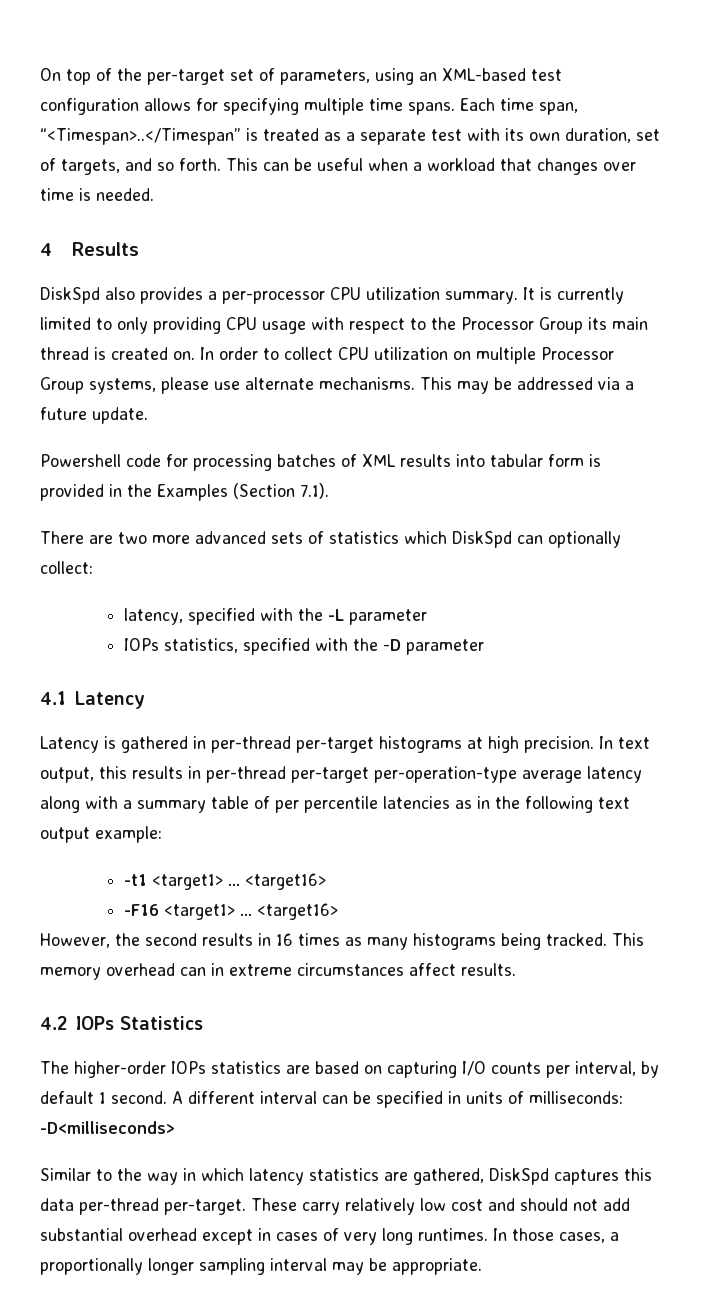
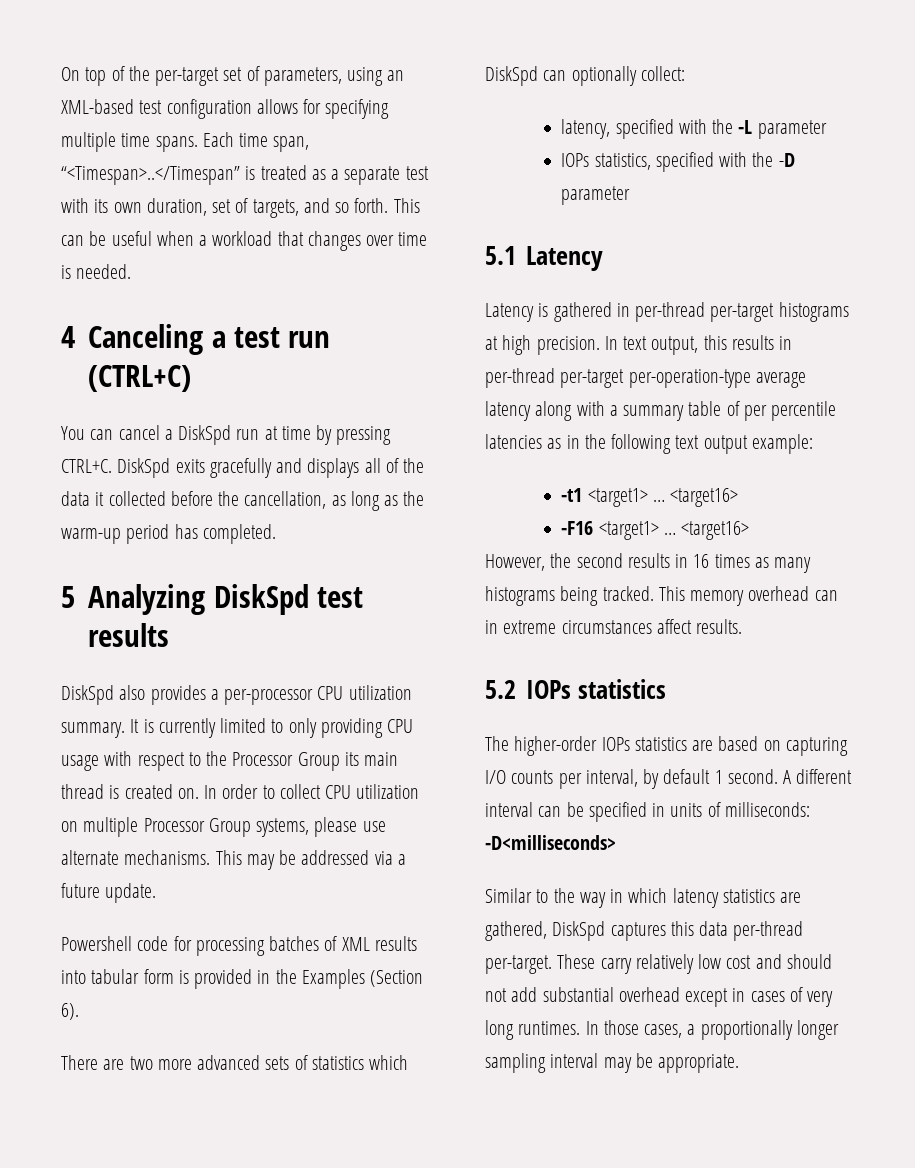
[72,242,140,256] Results -> [88,324,331,355] [88,365,192,392] [61,425,392,445] [61,458,425,478] [61,491,425,511] [61,524,276,544] [61,584,363,615] [88,623,170,647] Canceling a test run (CTRL+C) // You can cancel a DiskSpd run at time by pressing CTRL+C. DiskSpd exits gracefully and displays all of the data it collected before the cancellation, as long as the warm-up period has completed. // 5 Analyzing DiskSpd test results
[300,483,329,499] 7.1). -> [61,1003,79,1020] 6).
[40,691,66,705] 4.1 -> [485,246,516,265] 5.1
[40,1016,203,1030] 4.2 IOPs Statistics -> [485,679,666,699] 5.2 IOPs statistics

